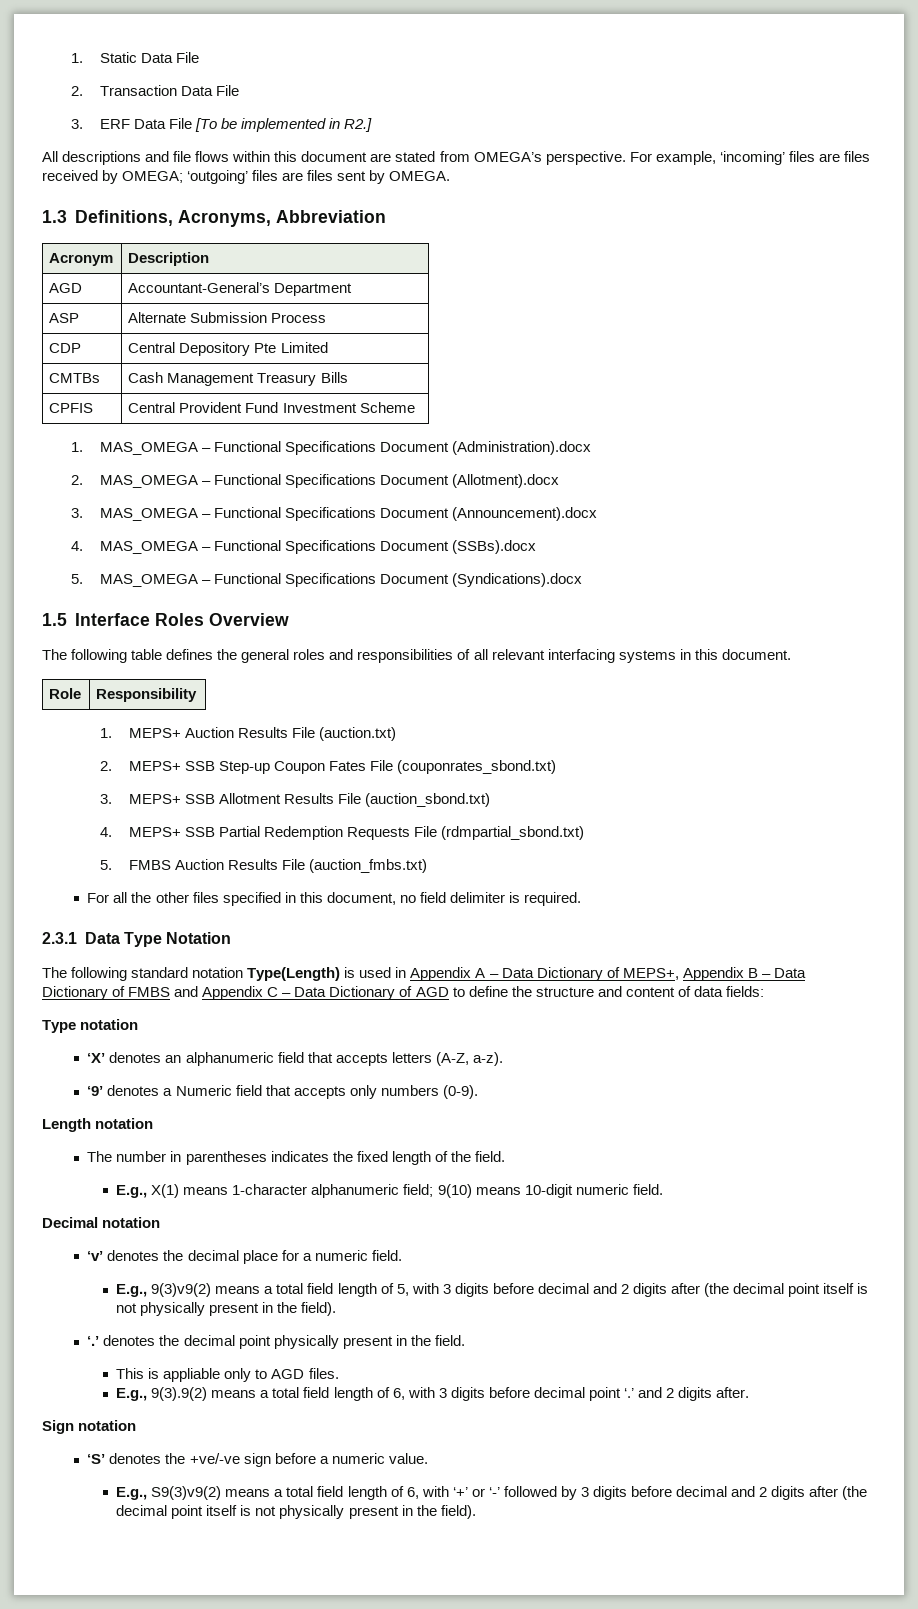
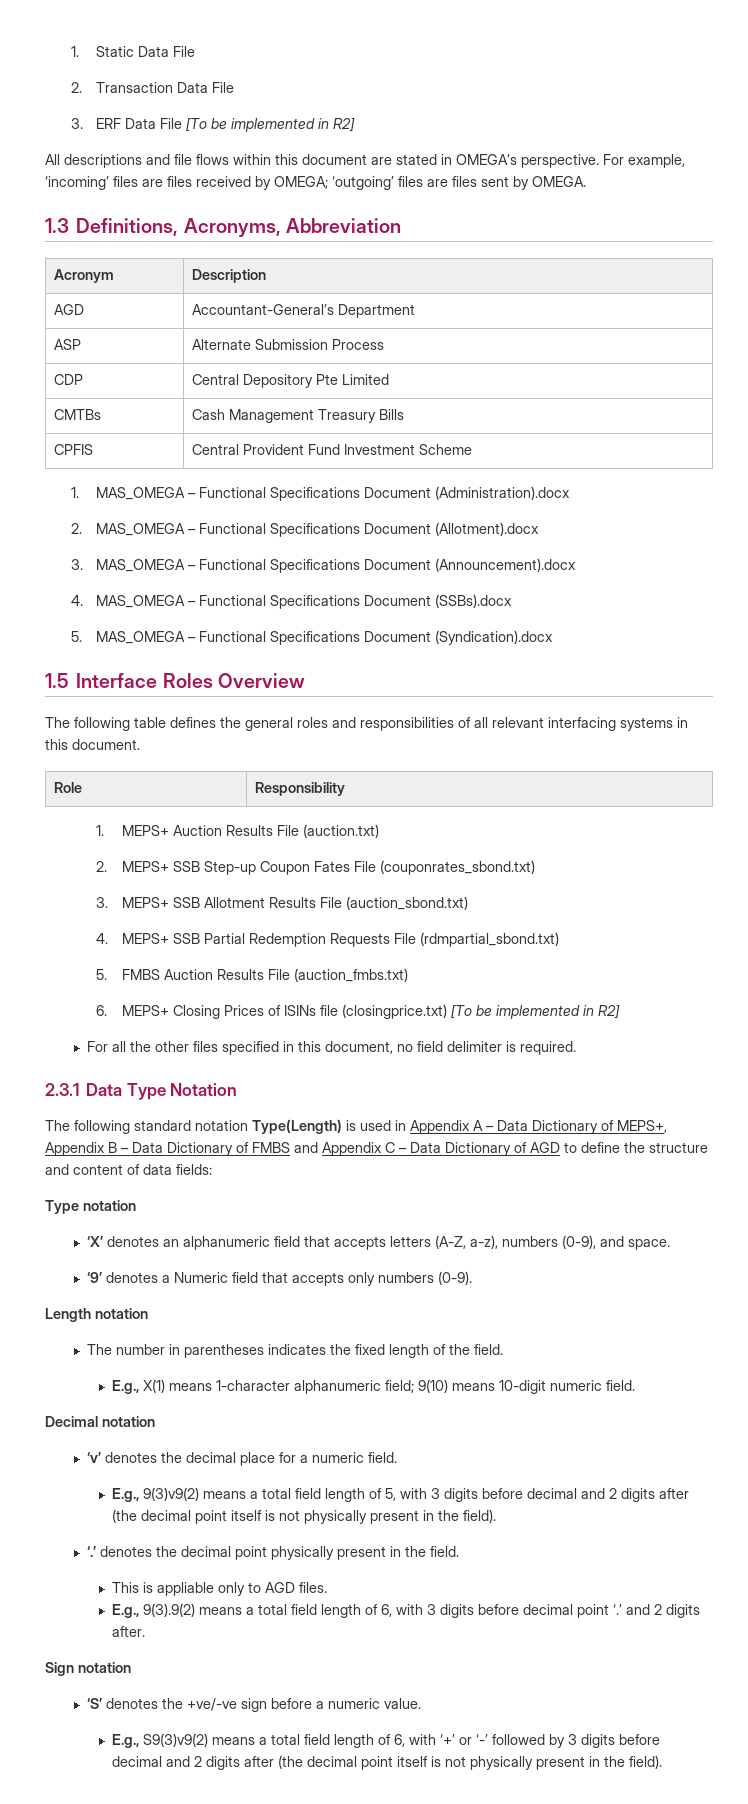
[344,118,373,132] R2.] -> [333,117,356,132] R2]
[439,151,470,162] from -> [441,154,452,165] in
[451,573,582,587] (Syndications).docx -> [435,630,554,645] (Syndication).docx
(427, 866) none -> [96,1004,620,1019] // 6. MEPS+ Closing Prices of ISINs file (closingprice.txt) [To be implemented in R2]
[472,1052,503,1066] a-z). -> [469,1235,670,1250] a-z), numbers (0-9), and space.

